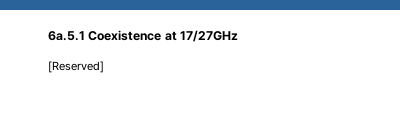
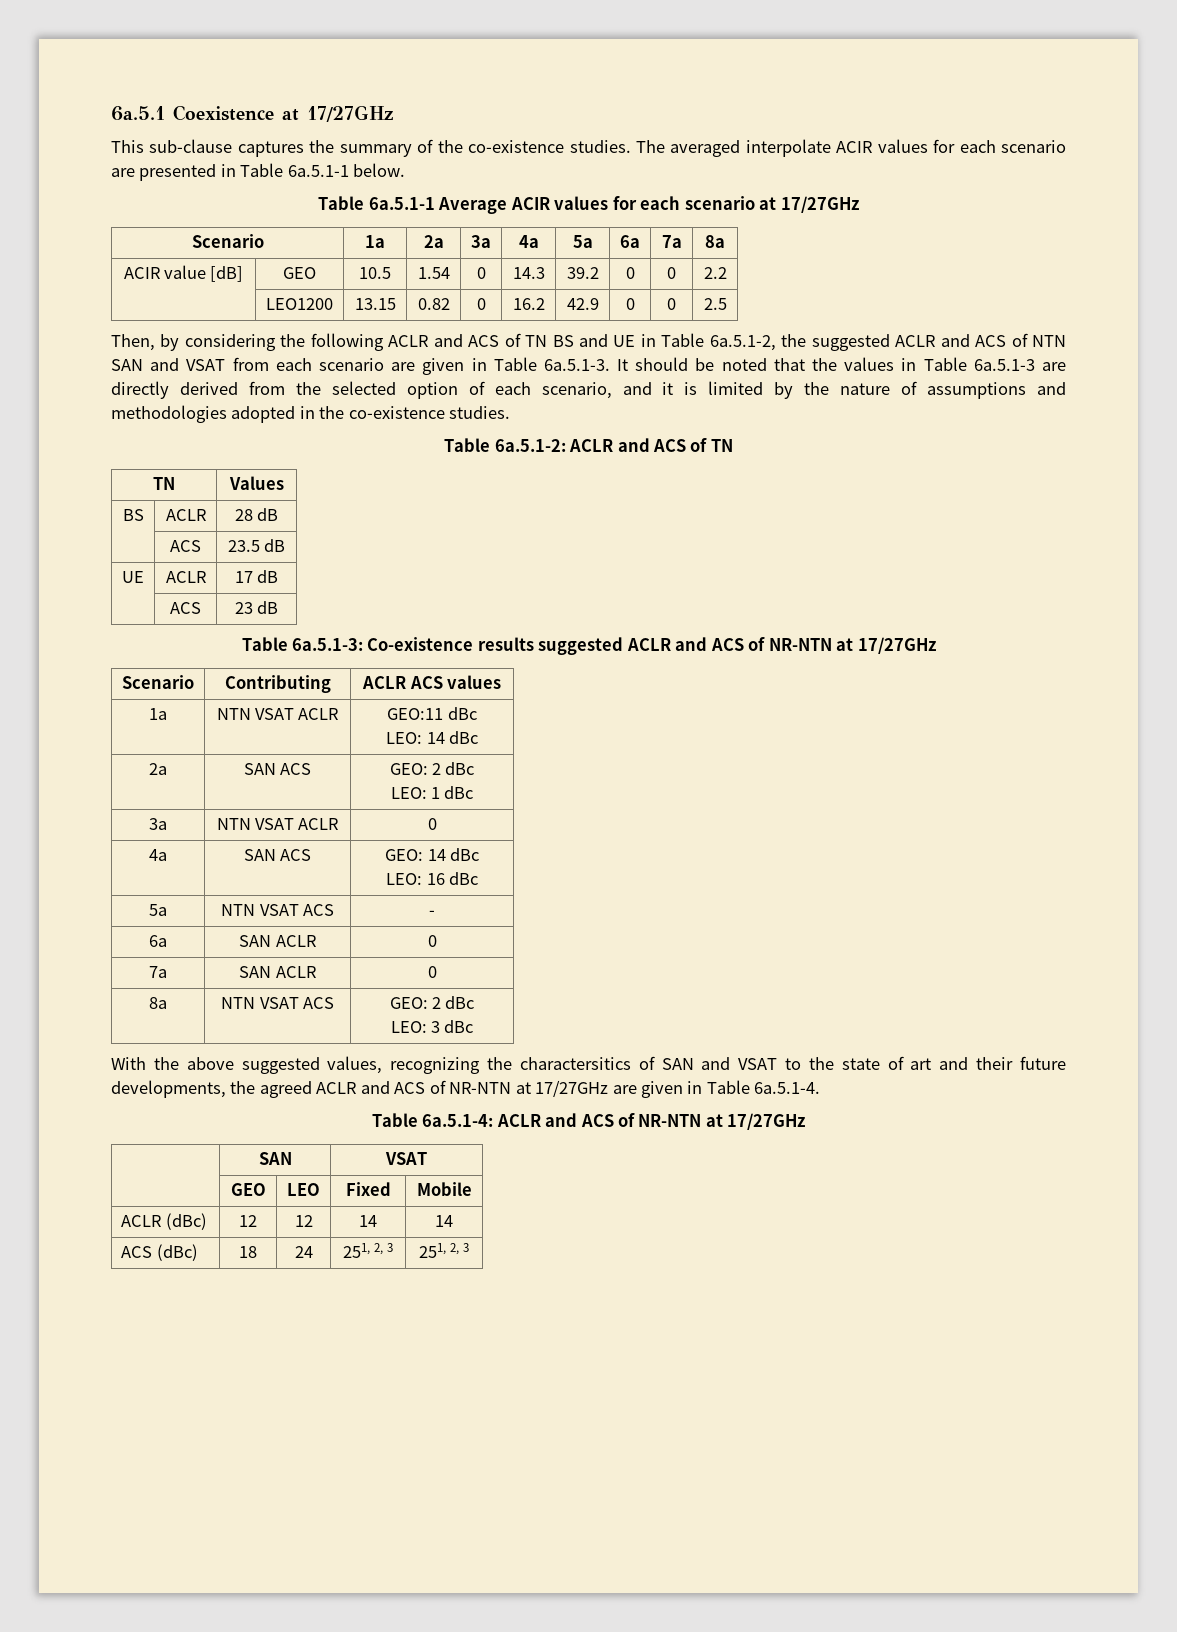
[48,61,104,73] [Reserved] -> [111,139,1066,157] [111,163,406,181] [318,196,859,214] [191,234,264,248] [365,235,385,248] [423,235,444,248] [471,235,491,248] [518,235,539,248] [572,235,593,248] [620,235,640,248] [661,235,682,248] [705,235,725,248] [123,265,244,282] [283,267,316,279] [359,267,391,279] [417,267,450,279] [476,267,486,279] [512,267,545,279] [566,267,599,279] [625,267,635,279] [667,267,676,279] [703,267,727,279] [266,298,333,310] [354,298,396,310] [417,298,450,310] [476,298,486,310] [512,298,545,310] [566,298,599,310] [625,298,635,310] [667,298,676,310] [703,298,727,310] [111,333,1067,351] [111,357,1066,375] [111,381,1067,399] [111,405,511,423] [444,438,733,452] [153,477,175,490] [228,476,284,490] [122,509,144,521] [165,509,206,521] [234,508,279,521] [170,540,201,552] [227,539,286,552] [122,571,144,583] [165,571,206,583] [234,570,279,583] [170,602,201,614] [234,601,279,614] [241,637,936,655] [122,675,194,689] [224,675,331,693] [362,675,501,689] [149,708,167,720] [216,708,339,720] [387,707,477,720] [386,731,478,744] [149,763,167,775] [243,763,312,775] [389,762,475,775] [390,786,474,799] [149,818,167,830] [216,818,339,830] [427,818,437,830] [149,849,167,861] [243,849,312,861] [385,848,479,861] [386,872,478,885] [149,904,167,916] [221,904,334,916] [429,910,435,916] [149,935,167,947] [239,935,316,947] [427,935,437,947] [149,966,167,978] [239,966,316,978] [427,966,437,978] [149,997,167,1009] [221,997,334,1009] [389,996,475,1009] [390,1020,474,1033] [111,1056,1067,1074] [111,1080,821,1098] [371,1113,806,1130] [258,1152,292,1165] [385,1152,427,1165] [230,1183,266,1196] [287,1183,320,1196] [345,1182,391,1196] [416,1182,472,1196] [121,1213,207,1230] [239,1215,257,1227] [294,1215,313,1227] [359,1215,377,1227] [435,1215,453,1227] [121,1244,198,1261] [239,1246,257,1258] [294,1246,313,1258] [342,1243,394,1258] [418,1243,470,1258] This sub-clause captures the summary of the co-existence studies. The averaged interpolate ACIR values for each scenario are presented in Table 6a.5.1-1 below. // Table 6a.5.1-1 Average ACIR values for each scenario at 17/27GHz // Scenario | 1a | 2a | 3a | 4a | 5a | 6a | 7a | 8a // ACIR value [dB] | GEO | 10.5 | 1.54 | 0 | 14.3 | 39.2 | 0 | 0 | 2.2 // | LEO1200 | 13.15 | 0.82 | 0 | 16.2 | 42.9 | 0 | 0 | 2.5 // Then, by considering the following ACLR and ACS of TN BS and UE in Table 6a.5.1-2, the suggested ACLR and ACS of NTN SAN and VSAT from each scenario are given in Table 6a.5.1-3. It should be noted that the values in Table 6a.5.1-3 are directly derived from the selected option of each scenario, and it is limited by the nature of assumptions and methodologies adopted in the co-existence studies. // Table 6a.5.1-2: ACLR and ACS of TN // TN | Values // BS | ACLR | 28 dB // | ACS | 23.5 dB // UE | ACLR | 17 dB // | ACS | 23 dB // Table 6a.5.1-3: Co-existence results suggested ACLR and ACS of NR-NTN at 17/27GHz // Scenario | Contributing | ACLR ACS values // 1a | NTN VSAT ACLR | GEO:11 dBc // LEO: 14 dBc // 2a | SAN ACS | GEO: 2 dBc // LEO: 1 dBc // 3a | NTN VSAT ACLR | 0 // 4a | SAN ACS | GEO: 14 dBc // LEO: 16 dBc // 5a | NTN VSAT ACS | - // 6a | SAN ACLR | 0 // 7a | SAN ACLR | 0 // 8a | NTN VSAT ACS | GEO: 2 dBc // LEO: 3 dBc // With the above suggested values, recognizing the charactersitics of SAN and VSAT to the state of art and their future developments, the agreed ACLR and ACS of NR-NTN at 17/27GHz are given in Table 6a.5.1-4. // Table 6a.5.1-4: ACLR and ACS of NR-NTN at 17/27GHz // | SAN | VSAT // | GEO | LEO | Fixed | Mobile // ACLR (dBc) | 12 | 12 | 14 | 14 // ACS (dBc) | 18 | 24 | 251, 2, 3 | 251, 2, 3

